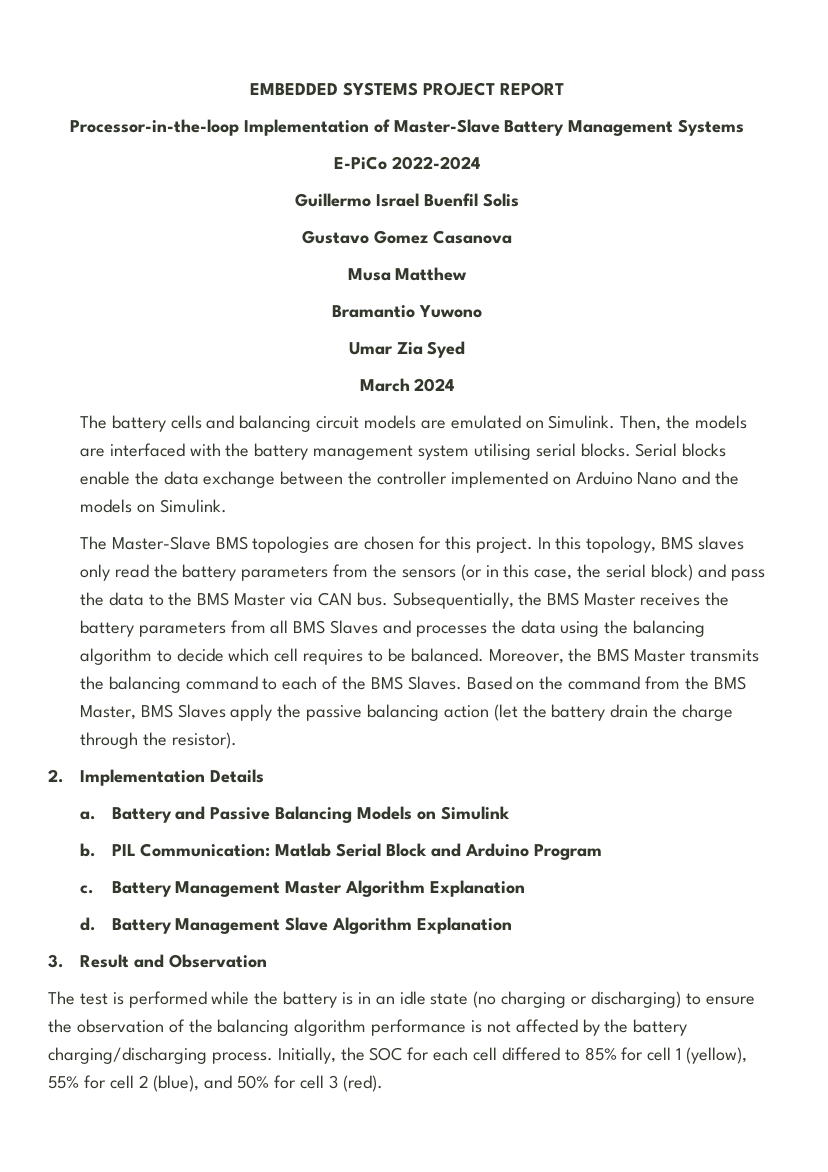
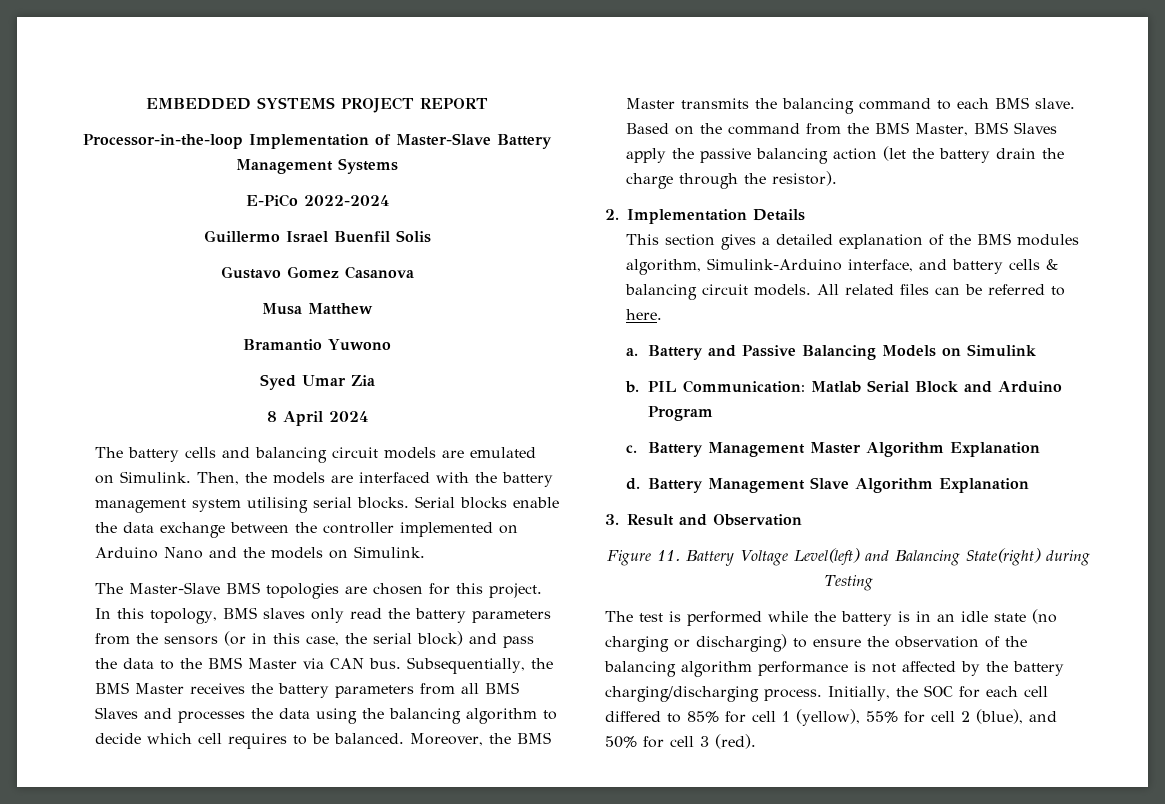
(482, 311) none -> [259,374,296,390] Syed
[427,341,466,358] [359,378,410,392] Syed // March -> [266,411,323,426] // 8 April
[322,676,462,690] of the BMS Slaves. -> [995,97,1076,109] BMS slave.
(264, 776) none -> [626,233,1080,250] [626,258,1059,275] [625,284,1066,300] [626,309,663,320] // This section gives a detailed explanation of the BMS modules algorithm, Simulink-Arduino interface, and battery cells & balancing circuit models. All related files can be referred to here.
(267, 961) none -> [606,548,1090,566] [823,575,873,591] // Figure 11. Battery Voltage Level(left) and Balancing State(right) during Testing

